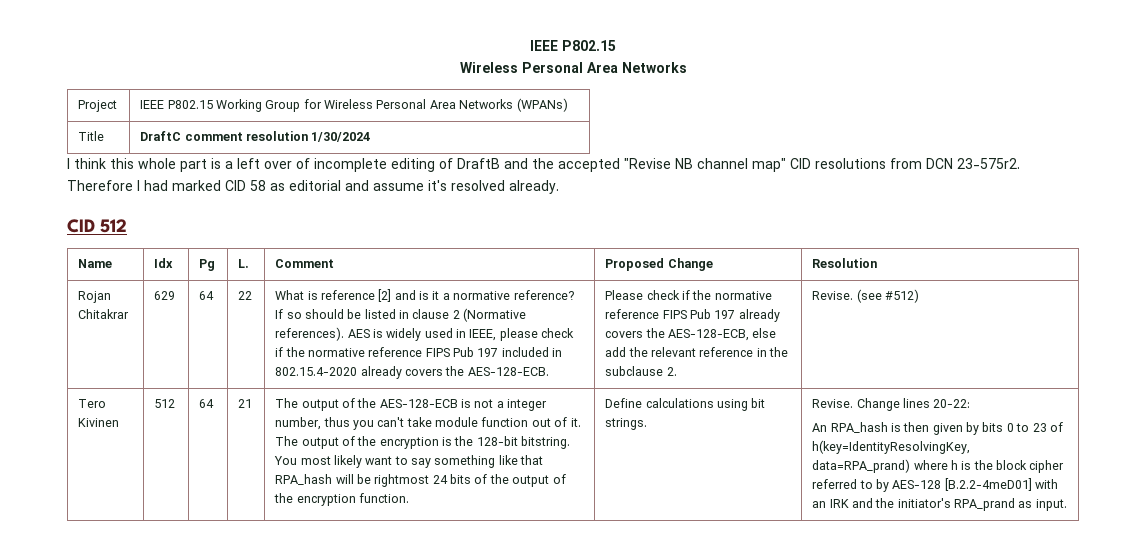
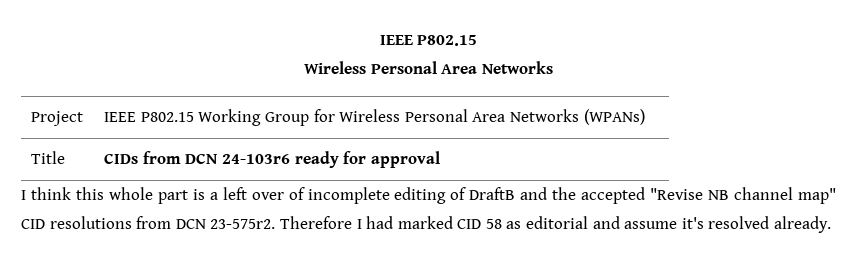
[140,131,371,142] DraftC comment resolution 1/30/2024 -> [104,151,440,168] CIDs from DCN 24-103r6 ready for approval
[67,219,128,233] [78,259,113,268] [154,258,174,268] [199,259,216,271] [238,259,250,268] [275,259,335,268] [605,258,713,271] [812,258,878,268] [78,291,112,303] [78,309,130,319] [154,291,176,300] [199,291,215,300] [238,291,253,300] [275,289,574,302] [275,308,527,322] [275,327,575,341] [275,347,563,357] [275,366,549,379] [605,290,772,300] [605,309,780,322] [605,328,777,341] [605,347,789,357] [605,366,677,376] [812,289,919,303] [78,399,107,408] [78,418,120,427] [154,399,176,408] [199,399,215,408] [238,399,253,408] [275,398,548,411] [275,417,581,430] [275,436,571,449] [274,455,544,468] [275,474,566,487] [274,493,409,506] [605,398,766,411] [605,418,648,430] [812,398,971,411] [812,422,1063,435] [812,440,971,454] [812,459,1065,473] [812,478,1059,492] [812,498,1067,511] // CID 512 // Name | Idx | Pg | L. | Comment | Proposed Change | Resolution // Rojan Chitakrar | 629 | 64 | 22 | What is reference [2] and is it a normative reference? If so should be listed in clause 2 (Normative references). AES is widely used in IEEE, please check if the normative reference FIPS Pub 197 included in 802.15.4-2020 already covers the AES-128-ECB. | Please check if the normative reference FIPS Pub 197 already covers the AES-128-ECB, else add the relevant reference in the subclause 2. | Revise. (see #512) // Tero Kivinen | 512 | 64 | 21 | The output of the AES-128-ECB is not a integer number, thus you can't take module function out of it. The output of the encryption is the 128-bit bitstring. You most likely want to say something like that RPA_hash will be rightmost 24 bits of the output of the encryption function. | Define calculations using bit strings. | Revise. Change lines 20-22: // An RPA_hash is then given by bits 0 to 23 of h(key=IdentityResolvingKey, data=RPA_prand) where h is the block cipher referred to by AES-128 [B.2.2-4meD01] with an IRK and the initiator's RPA_prand as input. -> (832, 224) none

